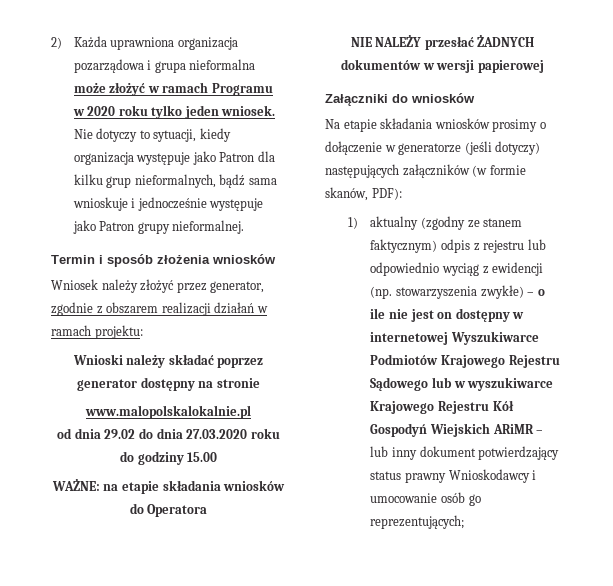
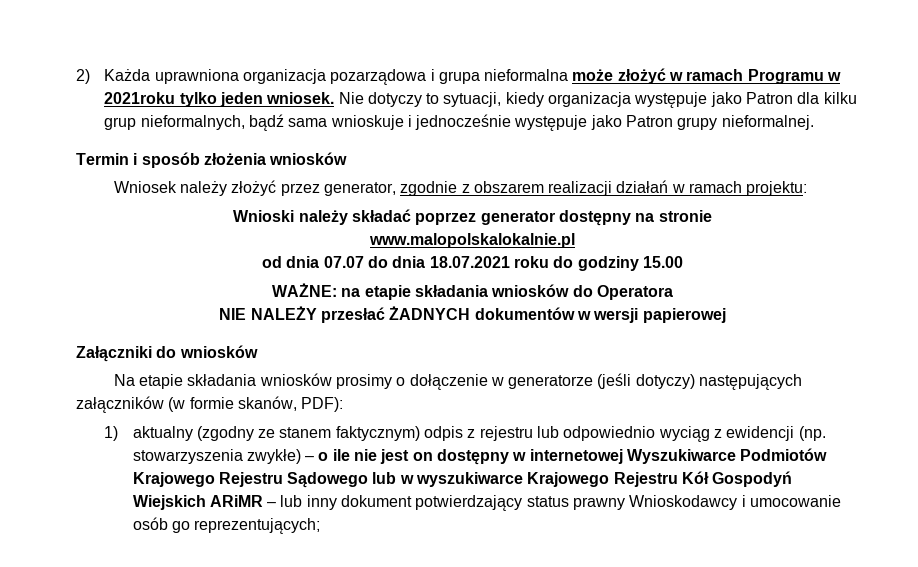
[87,105,148,116] 2020 roku -> [104,92,176,104] 2021roku
[104,429,136,439] 29.02 -> [323,256,364,268] 07.07
[186,429,248,439] 27.03.2020 -> [429,256,510,268] 18.07.2021

